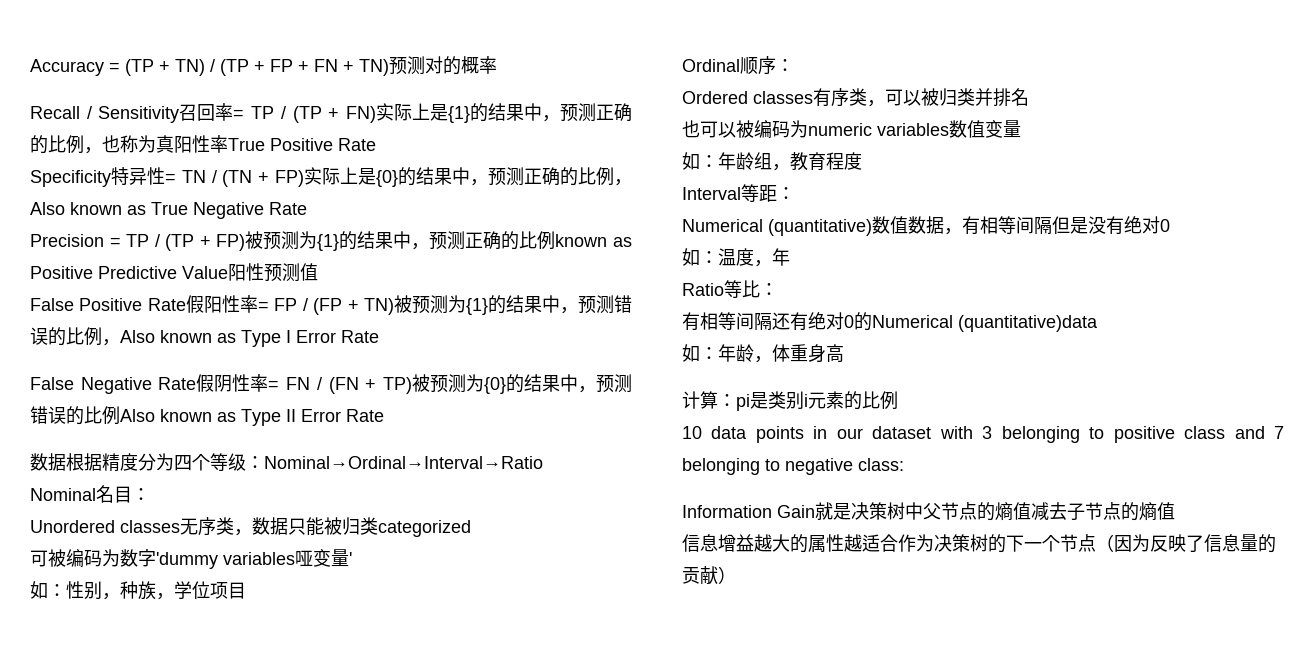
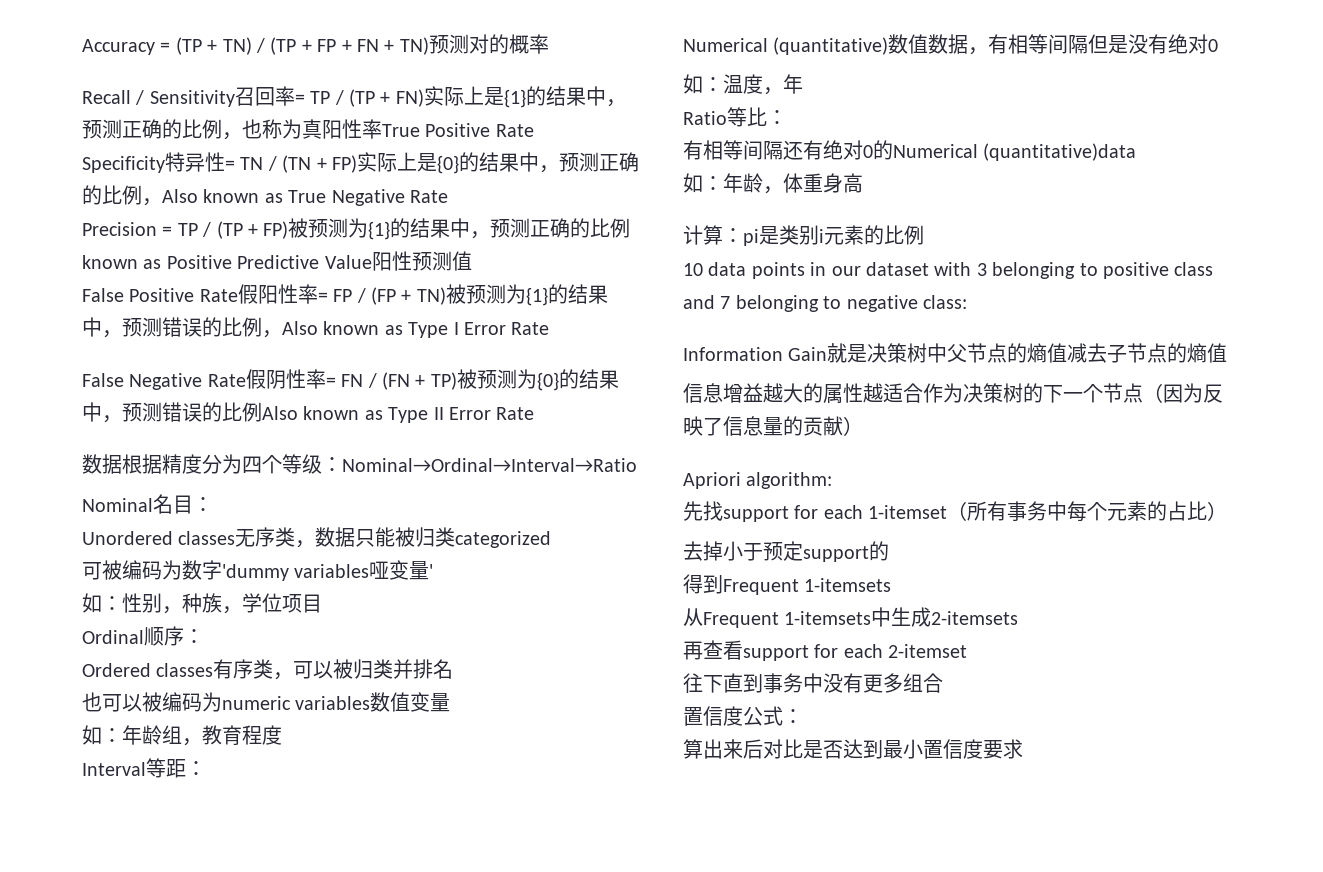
(736, 575) none -> [683,472,833,489] [683,501,1228,522] [683,541,889,562] [683,574,892,595] [683,607,1019,628] [683,640,968,661] [683,673,943,693] [683,706,803,726] [683,739,1023,759] // Apriori algorithm: // 先找support for each 1-itemset（所有事务中每个元素的占比） // 去掉小于预定support的 // 得到Frequent 1-itemsets // 从Frequent 1-itemsets中生成2-itemsets // 再查看support for each 2-itemset // 往下直到事务中没有更多组合 // 置信度公式： // 算出来后对比是否达到最小置信度要求

